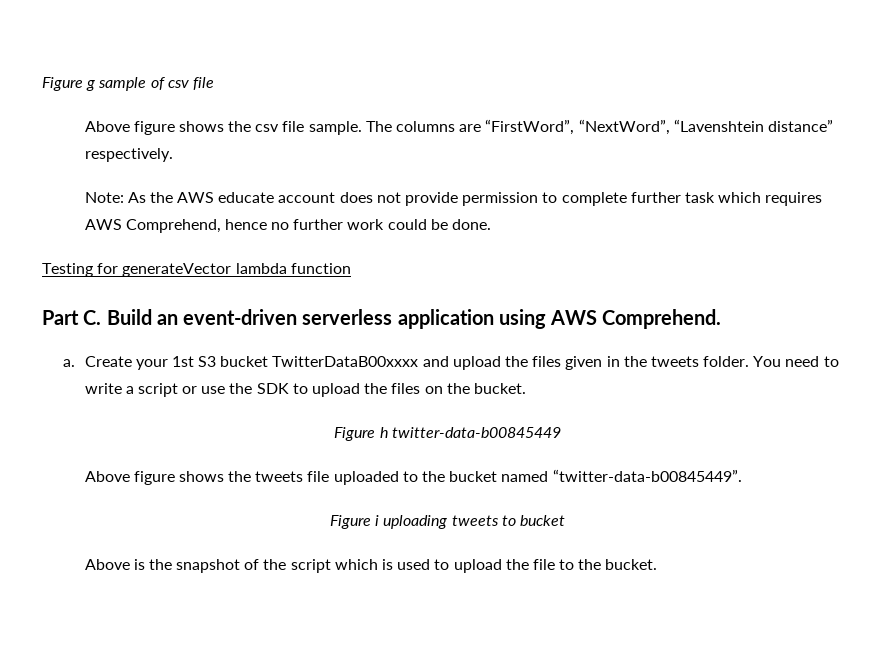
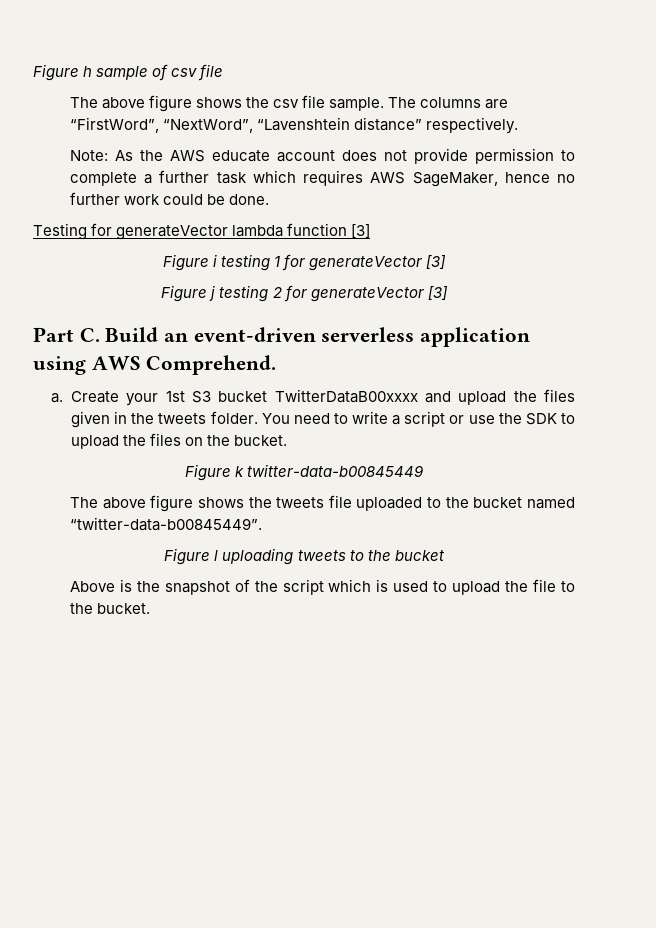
[42,77,96,91] Figure g -> [33,64,93,81] Figure h
[84,121,130,132] Above -> [69,97,145,109] The above
(627, 199) none -> [144,174,153,184] a
[125,219,221,233] Comprehend, -> [412,172,498,187] SageMaker,
(351, 268) none -> [351,224,371,238] [162,254,447,271] [161,285,448,302] [3] // Figure i testing 1 for generateVector [3] // Figure j testing 2 for generateVector [3]
[379,427,388,438] h -> [235,466,244,477] k
[84,471,130,482] Above -> [69,497,146,509] The above
[375,515,380,526] i -> [214,550,219,561] l
(516, 520) none -> [367,550,391,561] the

